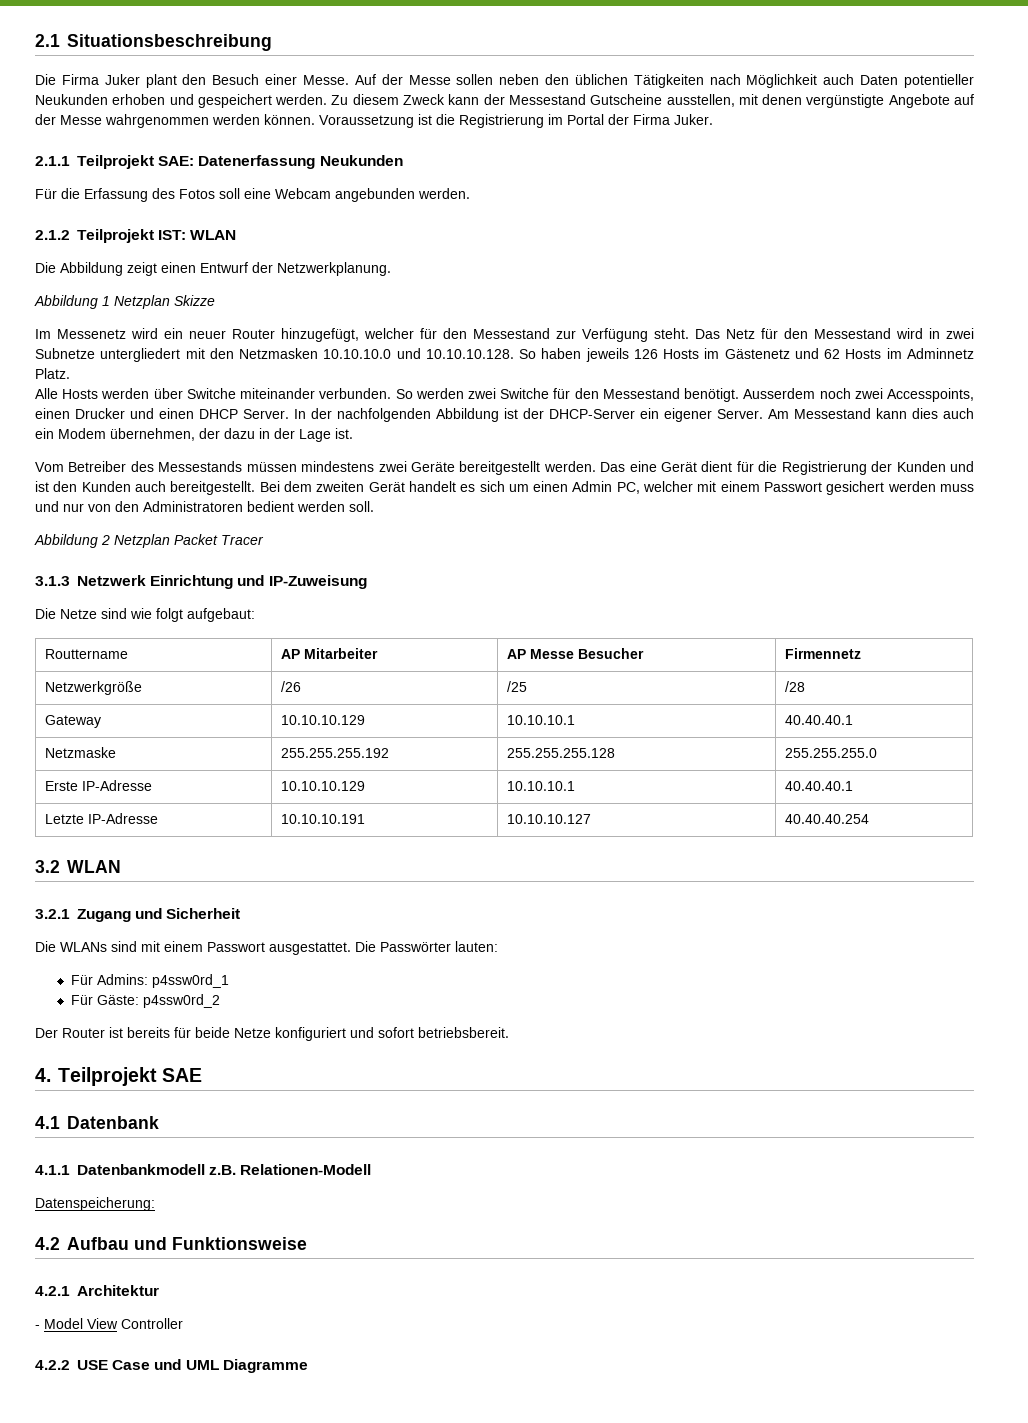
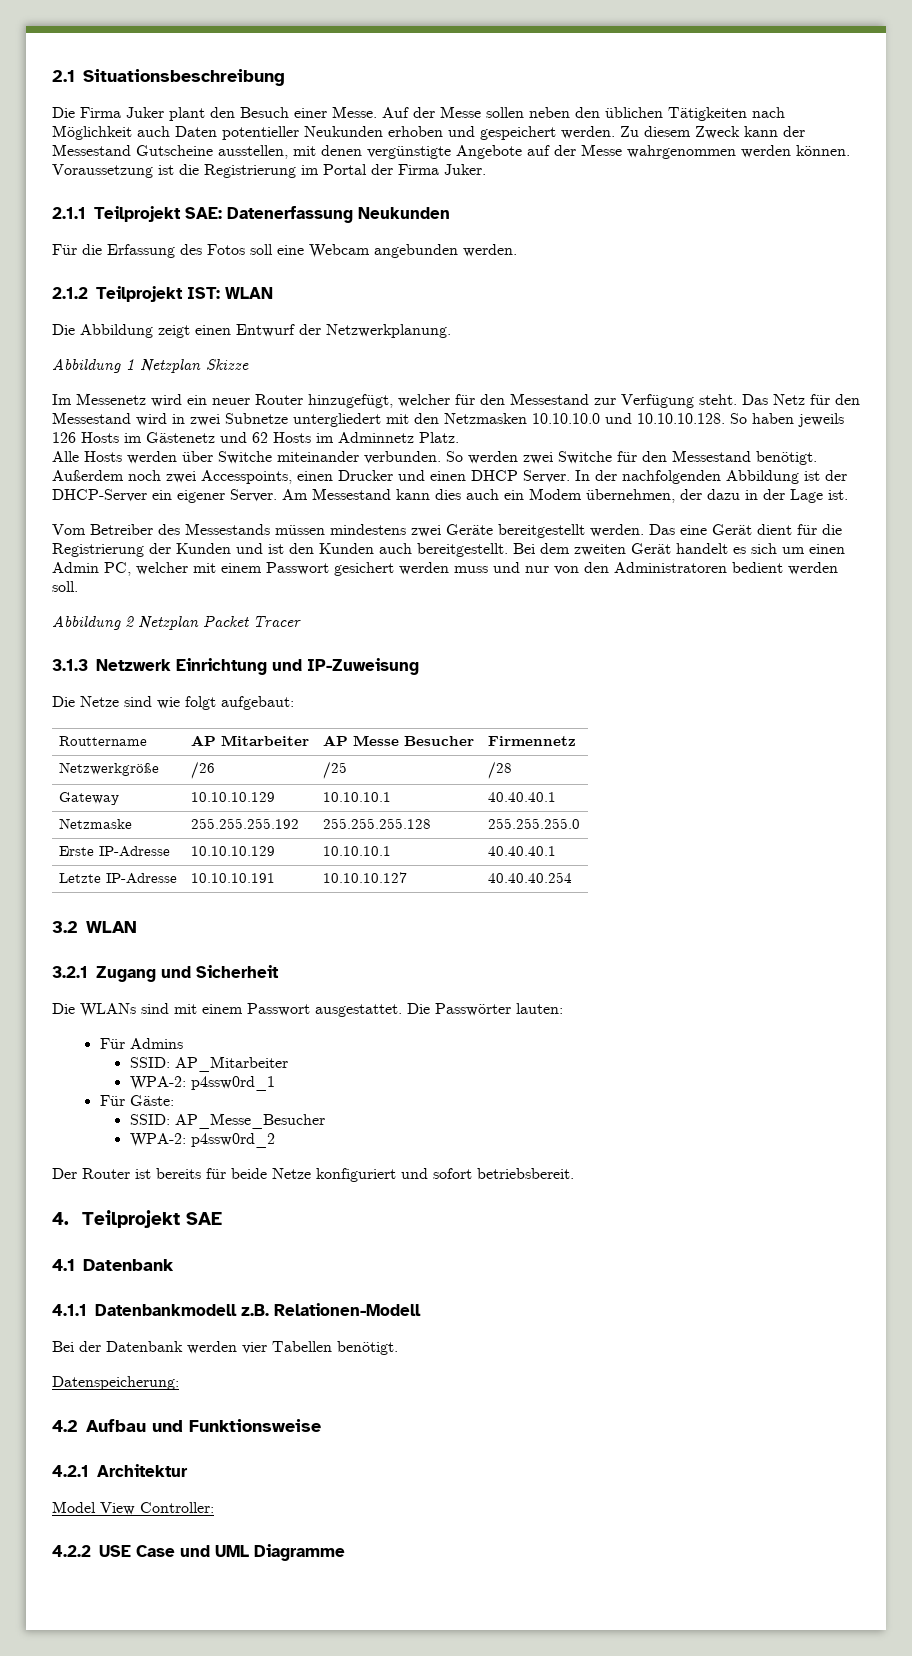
[743,388,816,399] Ausserdem -> [52,470,124,481] Außerdem
[97,974,149,985] Admins: -> [129,1038,183,1049] [129,1056,288,1072] [129,1076,186,1090] Admins // SSID: AP_Mitarbeiter // WPA-2:
(140, 1000) none -> [129,1113,325,1129] [129,1133,186,1147] // SSID: AP_Messe_Besucher // WPA-2:
(372, 1169) none -> [52,1341,398,1355] // Bei der Datenbank werden vier Tabellen benötigt.
[35,1325,40,1329] - -> (188, 1470) none
[121,1318,183,1329] Controller -> [140,1502,214,1513] Controller:

